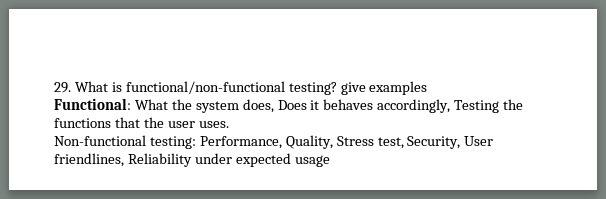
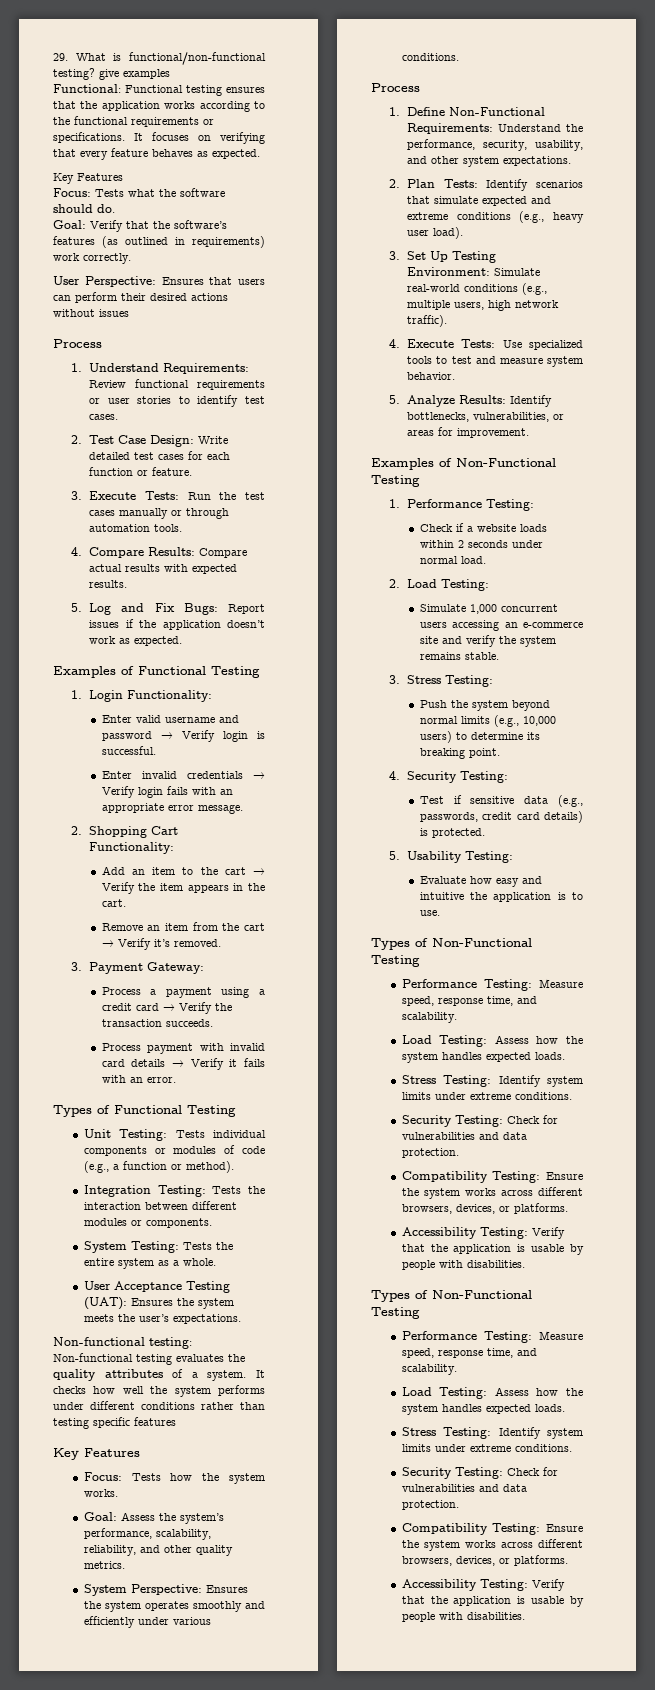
[134,99,524,113] [54,117,229,128] [54,135,494,149] [54,153,330,167] What the system does, Does it behaves accordingly, Testing the functions that the user uses. // Non-functional testing: Performance, Quality, Stress test, Security, User friendlines, Reliability under expected usage -> [125,85,265,96] [53,101,265,112] [53,116,214,127] [53,132,265,144] [53,148,260,160] [53,173,123,184] [53,188,225,197] [53,204,115,213] [53,220,227,232] [53,236,265,248] [53,253,131,264] [53,276,265,287] [53,292,228,303] [53,309,129,317] [53,339,102,348] [71,363,250,374] [89,379,265,390] [89,395,265,407] [89,414,119,420] [71,435,229,447] [89,451,231,460] [89,467,193,476] [71,491,265,500] [89,508,230,519] [89,524,183,532] [71,547,248,558] [89,564,238,574] [89,580,128,588] [71,603,265,615] [89,619,265,630] [89,636,183,646] [53,666,260,678] [71,690,213,702] [101,715,239,723] [101,730,265,742] [101,746,156,755] [101,771,265,779] [101,786,233,798] [101,803,243,814] [71,826,179,838] [89,842,175,854] [101,866,265,875] [101,882,265,894] [101,899,126,907] [101,922,265,931] [101,938,221,950] [71,962,205,974] [101,987,265,998] [101,1002,232,1014] [101,1019,213,1027] [101,1043,265,1054] [101,1058,265,1070] [101,1075,176,1083] [53,1105,236,1117] [83,1129,266,1141] [83,1145,265,1156] [83,1161,234,1173] [83,1185,265,1197] [83,1201,237,1210] [83,1218,212,1228] [83,1241,233,1253] [83,1258,216,1269] [83,1281,230,1293] [83,1297,234,1310] [83,1314,241,1324] [53,1337,192,1349] [53,1353,245,1365] [53,1369,265,1381] [53,1385,265,1397] [53,1401,265,1410] [53,1417,176,1429] [53,1448,140,1460] [83,1472,265,1484] [83,1489,118,1497] [83,1512,224,1524] [83,1528,211,1540] [83,1545,233,1556] [83,1561,125,1569] [83,1584,248,1596] [83,1601,265,1612] [83,1616,211,1628] [401,53,459,61] [371,83,420,92] [389,107,546,116] [407,123,583,134] [407,139,583,151] [407,156,572,167] [389,179,583,191] [407,196,552,206] [407,211,584,223] [407,227,464,239] [389,251,497,263] [407,267,541,276] [407,283,548,295] [407,300,560,311] [407,315,448,327] [389,339,583,350] [407,356,583,367] [407,372,456,380] [389,395,553,407] [407,412,565,422] [407,427,530,438] [371,458,556,470] [371,475,420,487] [389,499,535,511] [419,523,547,532] [419,540,543,548] [419,556,486,564] [389,579,490,591] [419,604,558,614] [419,620,583,631] [419,635,556,647] [419,652,499,660] [389,675,494,687] [419,700,550,711] [419,715,556,727] [419,731,540,743] [419,748,500,759] [389,771,509,783] [419,795,583,807] [419,811,583,823] [419,828,485,838] [389,851,514,863] [419,876,542,887] [419,892,583,902] [419,910,440,916] [371,938,532,950] [371,955,420,967] [401,979,583,991] [401,996,537,1006] [401,1012,457,1023] [401,1035,583,1047] [401,1052,565,1063] [401,1075,583,1087] [401,1092,572,1100] [401,1115,558,1127] [401,1132,527,1140] [401,1148,459,1158] [401,1171,583,1183] [401,1187,583,1199] [401,1203,568,1214] [401,1227,565,1239] [401,1244,584,1255] [401,1260,525,1270] [371,1290,532,1302] [371,1307,420,1319] [401,1331,583,1343] [401,1348,537,1358] [401,1364,457,1375] [401,1387,583,1399] [401,1404,565,1415] [401,1427,583,1439] [401,1444,572,1452] [401,1467,558,1479] [401,1484,527,1492] [401,1500,459,1510] [401,1523,583,1535] [401,1539,583,1551] [401,1555,568,1566] [401,1579,565,1591] [401,1596,584,1607] [401,1612,525,1622] Functional testing ensures that the application works according to the functional requirements or specifications. It focuses on verifying that every feature behaves as expected. // Key Features // Focus: Tests what the software should do. // Goal: Verify that the software’s features (as outlined in requirements) work correctly. // User Perspective: Ensures that users can perform their desired actions without issues // Process // 1. Understand Requirements: Review functional requirements or user stories to identify test cases. // 2. Test Case Design: Write detailed test cases for each function or feature. // 3. Execute Tests: Run the test cases manually or through automation tools. // 4. Compare Results: Compare actual results with expected results. // 5. Log and Fix Bugs: Report issues if the application doesn’t work as expected. // Examples of Functional Testing // 1. Login Functionality: // Enter valid username and password → Verify login is successful. // Enter invalid credentials → Verify login fails with an appropriate error message. // 2. Shopping Cart Functionality: // Add an item to the cart → Verify the item appears in the cart. // Remove an item from the cart → Verify it’s removed. // 3. Payment Gateway: // Process a payment using a credit card → Verify the transaction succeeds. // Process payment with invalid card details → Verify it fails with an error. // Types of Functional Testing // Unit Testing: Tests individual components or modules of code (e.g., a function or method). // Integration Testing: Tests the interaction between different modules or components. // System Testing: Tests the entire system as a whole. // User Acceptance Testing (UAT): Ensures the system meets the user’s expectations. // Non-functional testing: Non-functional testing evaluates the quality attributes of a system. It checks how well the system performs under different conditions rather than testing specific features // Key Features // Focus: Tests how the system works. // Goal: Assess the system’s performance, scalability, reliability, and other quality metrics. // System Perspective: Ensures the system operates smoothly and efficiently under various conditions. // Process // 1. Define Non-Functional Requirements: Understand the performance, security, usability, and other system expectations. // 2. Plan Tests: Identify scenarios that simulate expected and extreme conditions (e.g., heavy user load). // 3. Set Up Testing Environment: Simulate real-world conditions (e.g., multiple users, high network traffic). // 4. Execute Tests: Use specialized tools to test and measure system behavior. // 5. Analyze Results: Identify bottlenecks, vulnerabilities, or areas for improvement. // Examples of Non-Functional Testing // 1. Performance Testing: // Check if a website loads within 2 seconds under normal load. // 2. Load Testing: // Simulate 1,000 concurrent users accessing an e-commerce site and verify the system remains stable. // 3. Stress Testing: // Push the system beyond normal limits (e.g., 10,000 users) to determine its breaking point. // 4. Security Testing: // Test if sensitive data (e.g., passwords, credit card details) is protected. // 5. Usability Testing: // Evaluate how easy and intuitive the application is to use. // Types of Non-Functional Testing // Performance Testing: Measure speed, response time, and scalability. // Load Testing: Assess how the system handles expected loads. // Stress Testing: Identify system limits under extreme conditions. // Security Testing: Check for vulnerabilities and data protection. // Compatibility Testing: Ensure the system works across different browsers, devices, or platforms. // Accessibility Testing: Verify that the application is usable by people with disabilities. // Types of Non-Functional Testing // Performance Testing: Measure speed, response time, and scalability. // Load Testing: Assess how the system handles expected loads. // Stress Testing: Identify system limits under extreme conditions. // Security Testing: Check for vulnerabilities and data protection. // Compatibility Testing: Ensure the system works across different browsers, devices, or platforms. // Accessibility Testing: Verify that the application is usable by people with disabilities.

